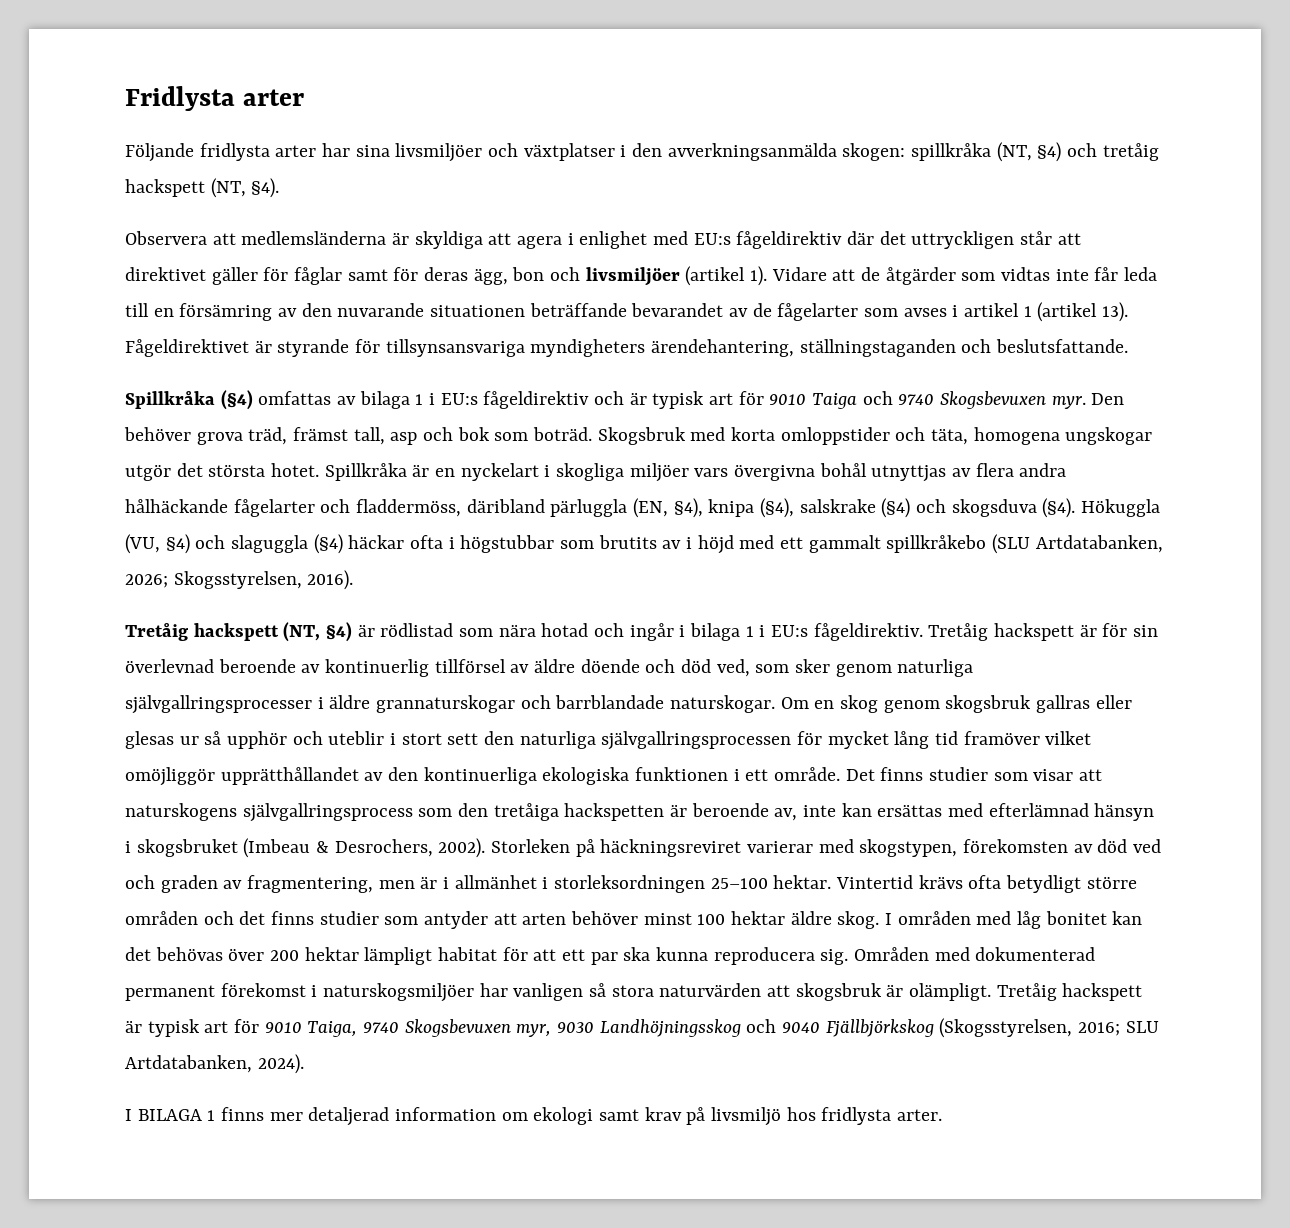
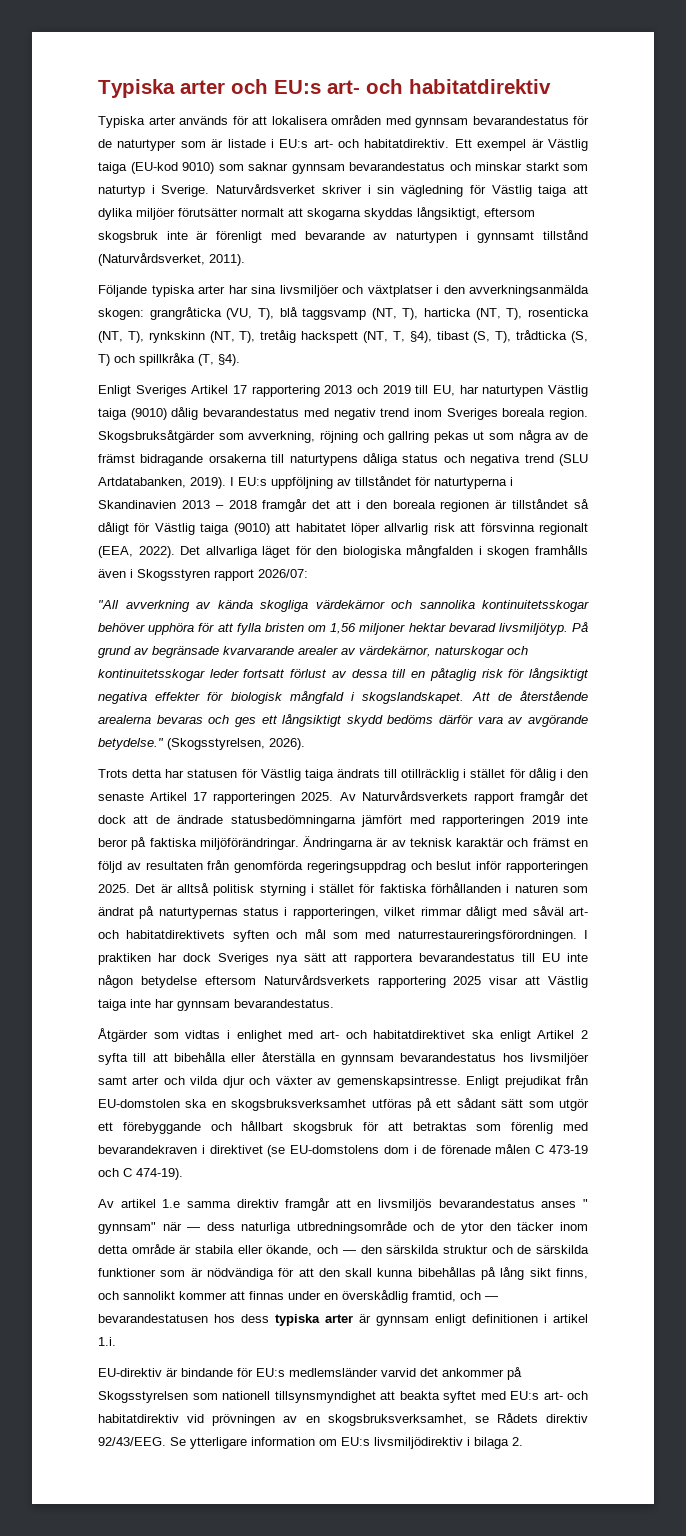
[125,86,304,111] Fridlysta arter -> [98,79,551,98] [98,115,589,128] [98,139,588,151] [98,162,588,174] [98,184,589,197] [98,207,535,220] [98,230,588,243] [98,253,245,266] Typiska arter och EU:s art- och habitatdirektiv // Typiska arter används för att lokalisera områden med gynnsam bevarandestatus för de naturtyper som är listade i EU:s art- och habitatdirektiv. Ett exempel är Västlig taiga (EU-kod 9010) som saknar gynnsam bevarandestatus och minskar starkt som naturtyp i Sverige. Naturvårdsverket skriver i sin vägledning för Västlig taiga att dylika miljöer förutsätter normalt att skogarna skyddas långsiktigt, eftersom skogsbruk inte är förenligt med bevarande av naturtypen i gynnsamt tillstånd (Naturvårdsverket, 2011).
[199,143,270,161] fridlysta -> [151,285,195,297] typiska
[911,142,1159,162] [125,178,280,198] [125,231,1081,249] [125,266,1158,286] [125,302,1129,322] [125,339,1129,357] [125,390,1125,410] [124,427,1153,445] [125,463,1067,482] [125,498,1161,518] [125,534,1163,554] [125,570,354,590] [125,622,1159,642] [125,659,974,677] [125,695,1132,714] [125,731,1092,750] [125,767,1103,786] [125,803,1155,822] [125,838,1162,858] [125,875,1137,893] [125,911,1143,929] [125,947,1096,965] [125,983,1143,1002] [125,1018,1159,1038] [125,1054,304,1074] [125,1107,943,1126] spillkråka (NT, §4) och tretåig hackspett (NT, §4). // Observera att medlemsländerna är skyldiga att agera i enlighet med EU:s fågeldirektiv där det uttryckligen står att direktivet gäller för fåglar samt för deras ägg, bon och livsmiljöer (artikel 1). Vidare att de åtgärder som vidtas inte får leda till en försämring av den nuvarande situationen beträffande bevarandet av de fågelarter som avses i artikel 1 (artikel 13). Fågeldirektivet är styrande för tillsynsansvariga myndigheters ärendehantering, ställningstaganden och beslutsfattande. // Spillkråka (§4) omfattas av bilaga 1 i EU:s fågeldirektiv och är typisk art för 9010 Taiga och 9740 Skogsbevuxen myr. Den behöver grova träd, främst tall, asp och bok som boträd. Skogsbruk med korta omloppstider och täta, homogena ungskogar utgör det största hotet. Spillkråka är en nyckelart i skogliga miljöer vars övergivna bohål utnyttjas av flera andra hålhäckande fågelarter och fladdermöss, däribland pärluggla (EN, §4), knipa (§4), salskrake (§4) och skogsduva (§4). Hökuggla (VU, §4) och slaguggla (§4) häckar ofta i högstubbar som brutits av i höjd med ett gammalt spillkråkebo (SLU Artdatabanken, 2026; Skogsstyrelsen, 2016). // Tretåig hackspett (NT, §4) är rödlistad som nära hotad och ingår i bilaga 1 i EU:s fågeldirektiv. Tretåig hackspett är för sin överlevnad beroende av kontinuerlig tillförsel av äldre döende och död ved, som sker genom naturliga självgallringsprocesser i äldre grannaturskogar och barrblandade naturskogar. Om en skog genom skogsbruk gallras eller glesas ur så upphör och uteblir i stort sett den naturliga självgallringsprocessen för mycket lång tid framöver vilket omöjliggör upprätthållandet av den kontinuerliga ekologiska funktionen i ett område. Det finns studier som visar att naturskogens självgallringsprocess som den tretåiga hackspetten är beroende av, inte kan ersättas med efterlämnad hänsyn i skogsbruket (Imbeau & Desrochers, 2002). Storleken på häckningsreviret varierar med skogstypen, förekomsten av död ved och graden av fragmentering, men är i allmänhet i storleksordningen 25–100 hektar. Vintertid krävs ofta betydligt större områden och det finns studier som antyder att arten behöver minst 100 hektar äldre skog. I områden med låg bonitet kan det behövas över 200 hektar lämpligt habitat för att ett par ska kunna reproducera sig. Områden med dokumenterad permanent förekomst i naturskogsmiljöer har vanligen så stora naturvärden att skogsbruk är olämpligt. Tretåig hackspett är typisk art för 9010 Taiga, 9740 Skogsbevuxen myr, 9030 Landhöjningsskog och 9040 Fjällbjörkskog (Skogsstyrelsen, 2016; SLU Artdatabanken, 2024). // I BILAGA 1 finns mer detaljerad information om ekologi samt krav på livsmiljö hos fridlysta arter. -> [149,307,589,320] [98,330,588,343] [98,353,240,366] [98,385,588,397] [98,407,588,420] [98,430,588,443] [98,453,588,466] [98,476,513,489] [98,499,590,512] [98,522,588,535] [98,545,588,558] [98,569,308,581] [98,600,589,612] [98,622,588,635] [98,646,528,658] [98,668,590,681] [98,691,588,704] [98,714,588,727] [98,738,305,750] [98,768,588,781] [98,791,588,804] [98,815,588,827] [98,836,588,850] [98,860,588,873] [98,883,589,896] [98,906,589,919] [98,929,588,942] [98,953,589,965] [98,975,588,988] [98,999,334,1011] [98,1028,588,1042] [98,1052,589,1065] [98,1075,588,1088] [98,1098,589,1111] [98,1121,588,1134] [98,1144,588,1157] [98,1168,183,1180] [98,1198,588,1211] [98,1221,588,1234] [98,1244,589,1256] [98,1267,589,1280] [98,1290,498,1303] [98,1314,588,1326] [98,1337,116,1346] [98,1367,522,1380] [98,1391,588,1403] [98,1413,588,1426] [98,1437,523,1449] grangråticka (VU, T), blå taggsvamp (NT, T), harticka (NT, T), rosenticka (NT, T), rynkskinn (NT, T), tretåig hackspett (NT, T, §4), tibast (S, T), trådticka (S, T) och spillkråka (T, §4). // Enligt Sveriges Artikel 17 rapportering 2013 och 2019 till EU, har naturtypen Västlig taiga (9010) dålig bevarandestatus med negativ trend inom Sveriges boreala region. Skogsbruksåtgärder som avverkning, röjning och gallring pekas ut som några av de främst bidragande orsakerna till naturtypens dåliga status och negativa trend (SLU Artdatabanken, 2019). I EU:s uppföljning av tillståndet för naturtyperna i Skandinavien 2013 – 2018 framgår det att i den boreala regionen är tillståndet så dåligt för Västlig taiga (9010) att habitatet löper allvarlig risk att försvinna regionalt (EEA, 2022). Det allvarliga läget för den biologiska mångfalden i skogen framhålls även i Skogsstyren rapport 2026/07: // "All avverkning av kända skogliga värdekärnor och sannolika kontinuitetsskogar behöver upphöra för att fylla bristen om 1,56 miljoner hektar bevarad livsmiljötyp. På grund av begränsade kvarvarande arealer av värdekärnor, naturskogar och kontinuitetsskogar leder fortsatt förlust av dessa till en påtaglig risk för långsiktigt negativa effekter för biologisk mångfald i skogslandskapet. Att de återstående arealerna bevaras och ges ett långsiktigt skydd bedöms därför vara av avgörande betydelse." (Skogsstyrelsen, 2026). // Trots detta har statusen för Västlig taiga ändrats till otillräcklig i stället för dålig i den senaste Artikel 17 rapporteringen 2025. Av Naturvårdsverkets rapport framgår det dock att de ändrade statusbedömningarna jämfört med rapporteringen 2019 inte beror på faktiska miljöförändringar. Ändringarna är av teknisk karaktär och främst en följd av resultaten från genomförda regeringsuppdrag och beslut inför rapporteringen 2025. Det är alltså politisk styrning i stället för faktiska förhållanden i naturen som ändrat på naturtypernas status i rapporteringen, vilket rimmar dåligt med såväl art- och habitatdirektivets syften och mål som med naturrestaureringsförordningen. I praktiken har dock Sveriges nya sätt att rapportera bevarandestatus till EU inte någon betydelse eftersom Naturvårdsverkets rapportering 2025 visar att Västlig taiga inte har gynnsam bevarandestatus. // Åtgärder som vidtas i enlighet med art- och habitatdirektivet ska enligt Artikel 2 syfta till att bibehålla eller återställa en gynnsam bevarandestatus hos livsmiljöer samt arter och vilda djur och växter av gemenskapsintresse. Enligt prejudikat från EU-domstolen ska en skogsbruksverksamhet utföras på ett sådant sätt som utgör ett förebyggande och hållbart skogsbruk för att betraktas som förenlig med bevarandekraven i direktivet (se EU-domstolens dom i de förenade målen C 473-19 och C 474-19). // Av artikel 1.e samma direktiv framgår att en livsmiljös bevarandestatus anses " gynnsam" när — dess naturliga utbredningsområde och de ytor den täcker inom detta område är stabila eller ökande, och — den särskilda struktur och de särskilda funktioner som är nödvändiga för att den skall kunna bibehållas på lång sikt finns, och sannolikt kommer att finnas under en överskådlig framtid, och — bevarandestatusen hos dess typiska arter är gynnsam enligt definitionen i artikel 1.i. // EU-direktiv är bindande för EU:s medlemsländer varvid det ankommer på Skogsstyrelsen som nationell tillsynsmyndighet att beakta syftet med EU:s art- och habitatdirektiv vid prövningen av en skogsbruksverksamhet, se Rådets direktiv 92/43/EEG. Se ytterligare information om EU:s livsmiljödirektiv i bilaga 2.

